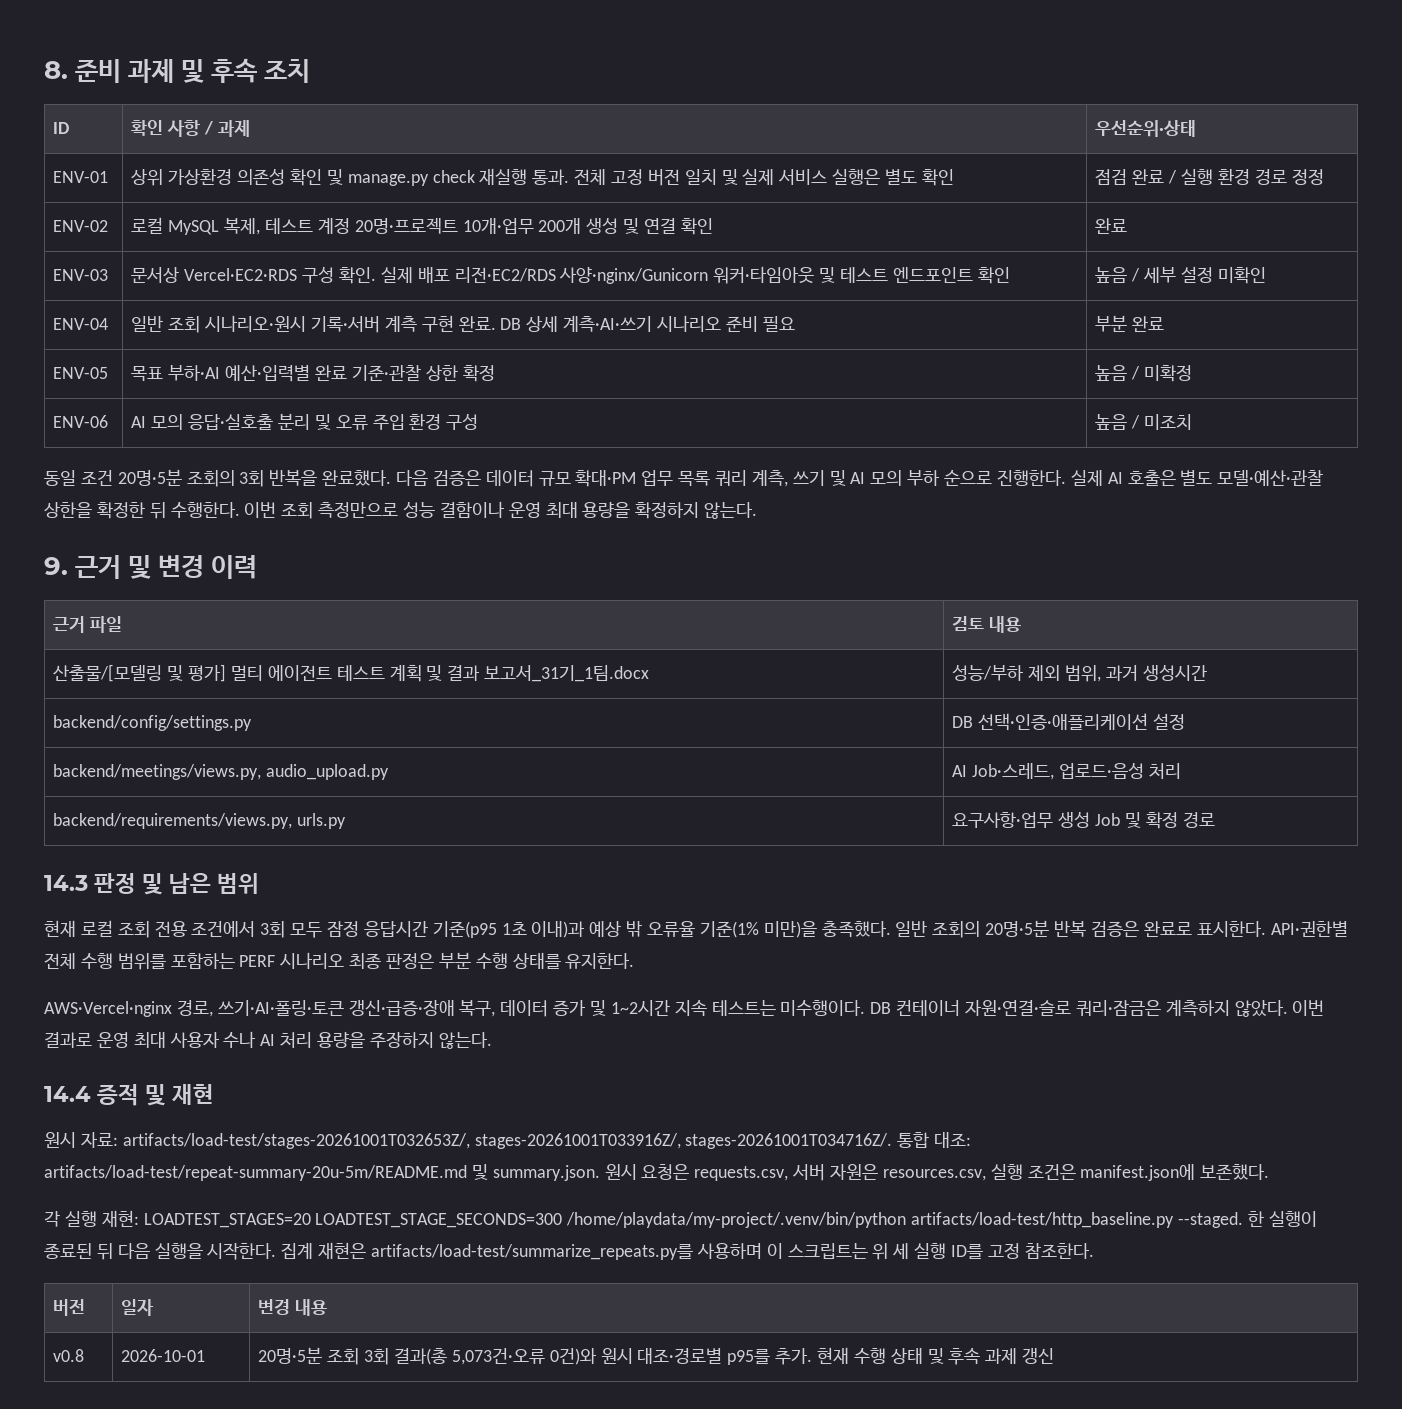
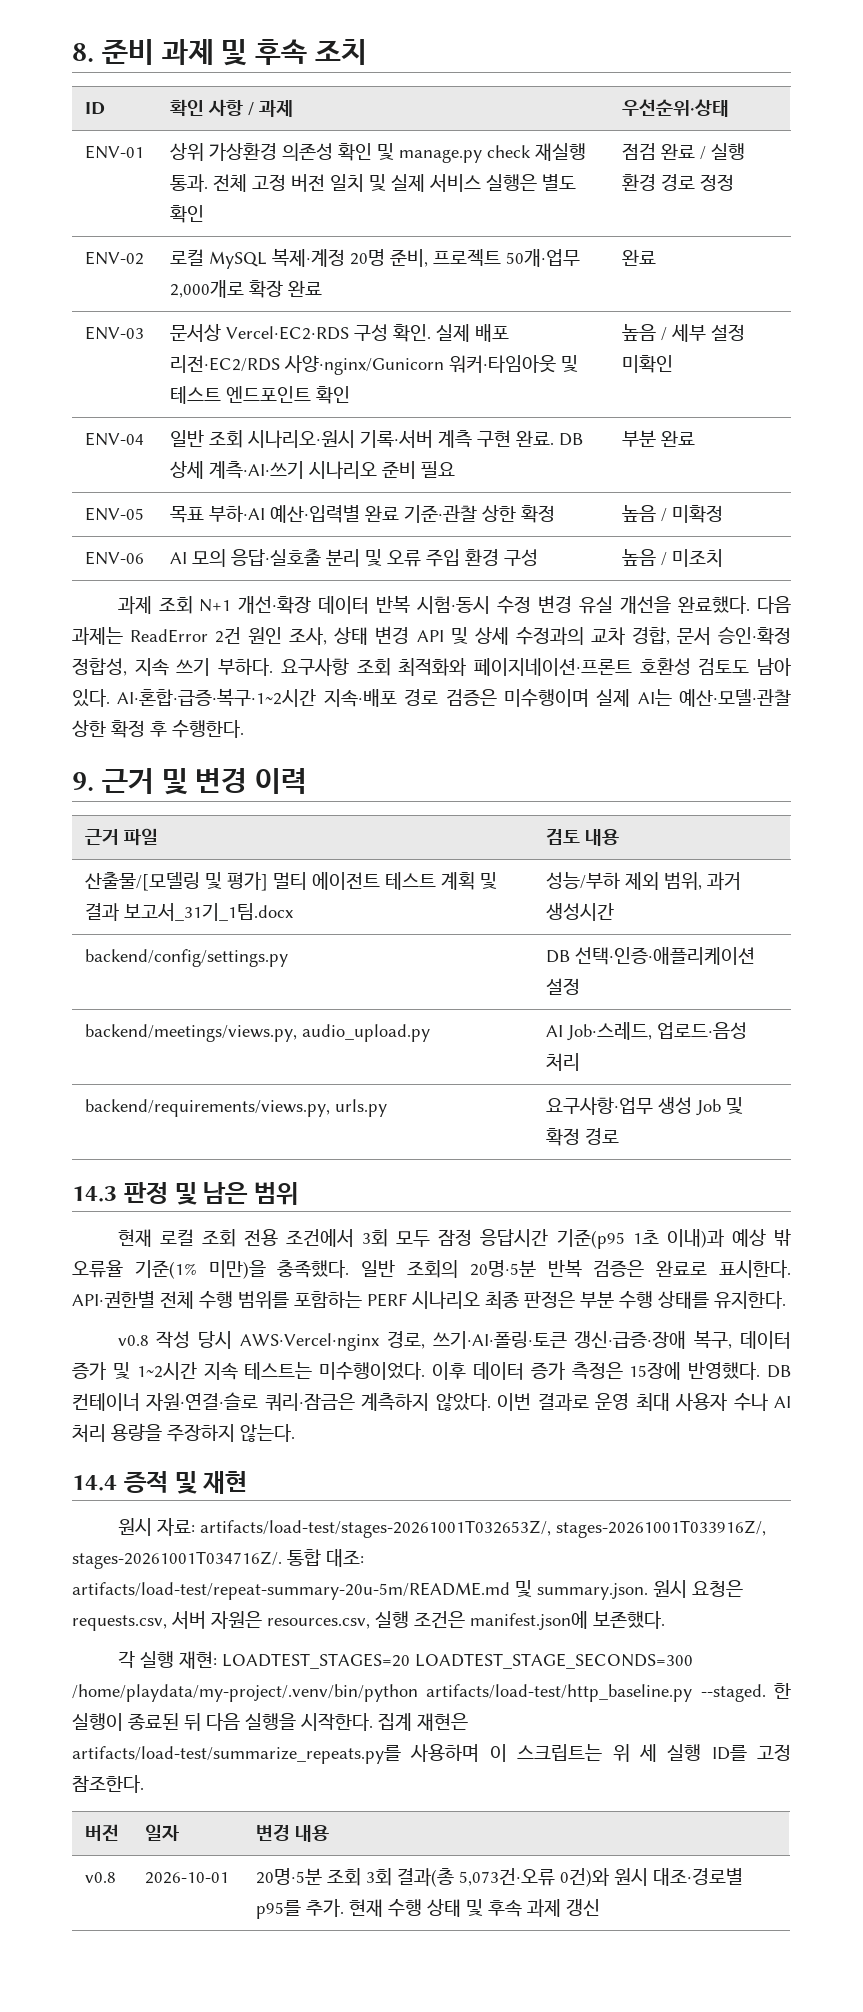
[224,217,713,235] 복제, 테스트 계정 20명·프로젝트 10개·업무 200개 생성 및 연결 확인 -> [271,248,580,267] [169,280,322,298] 복제·계정 20명 준비, 프로젝트 50개·업무 2,000개로 확장 완료
[44,469,1324,487] [44,501,758,519] 동일 조건 20명·5분 조회의 3회 반복을 완료했다. 다음 검증은 데이터 규모 확대·PM 업무 목록 쿼리 계측, 쓰기 및 AI 모의 부하 순으로 진행한다. 실제 AI 호출은 별도 모델·예산·관찰 상한을 확정한 뒤 수행한다. 이번 조회 측정만으로 성능 결함이나 운영 최대 용량을 확정하지 않는다. -> [117,595,792,614] [72,626,791,645] [72,658,791,676] [72,688,791,707] [72,720,244,738] 과제 조회 N+1 개선·확장 데이터 반복 시험·동시 수정 변경 유실 개선을 완료했다. 다음 과제는 ReadError 2건 원인 조사, 상태 변경 API 및 상세 수정과의 교차 경합, 문서 승인·확정 정합성, 지속 쓰기 부하다. 요구사항 조회 최적화와 페이지네이션·프론트 호환성 검토도 남아 있다. AI·혼합·급증·복구·1~2시간 지속·배포 경로 검증은 미수행이며 실제 AI는 예산·모델·관찰 상한 확정 후 수행한다.
(635, 961) none -> [117,1331,233,1349] v0.8 작성 당시
[780,1000,866,1016] 미수행이다. -> [319,1362,761,1380] 미수행이었다. 이후 데이터 증가 측정은 15장에 반영했다.

